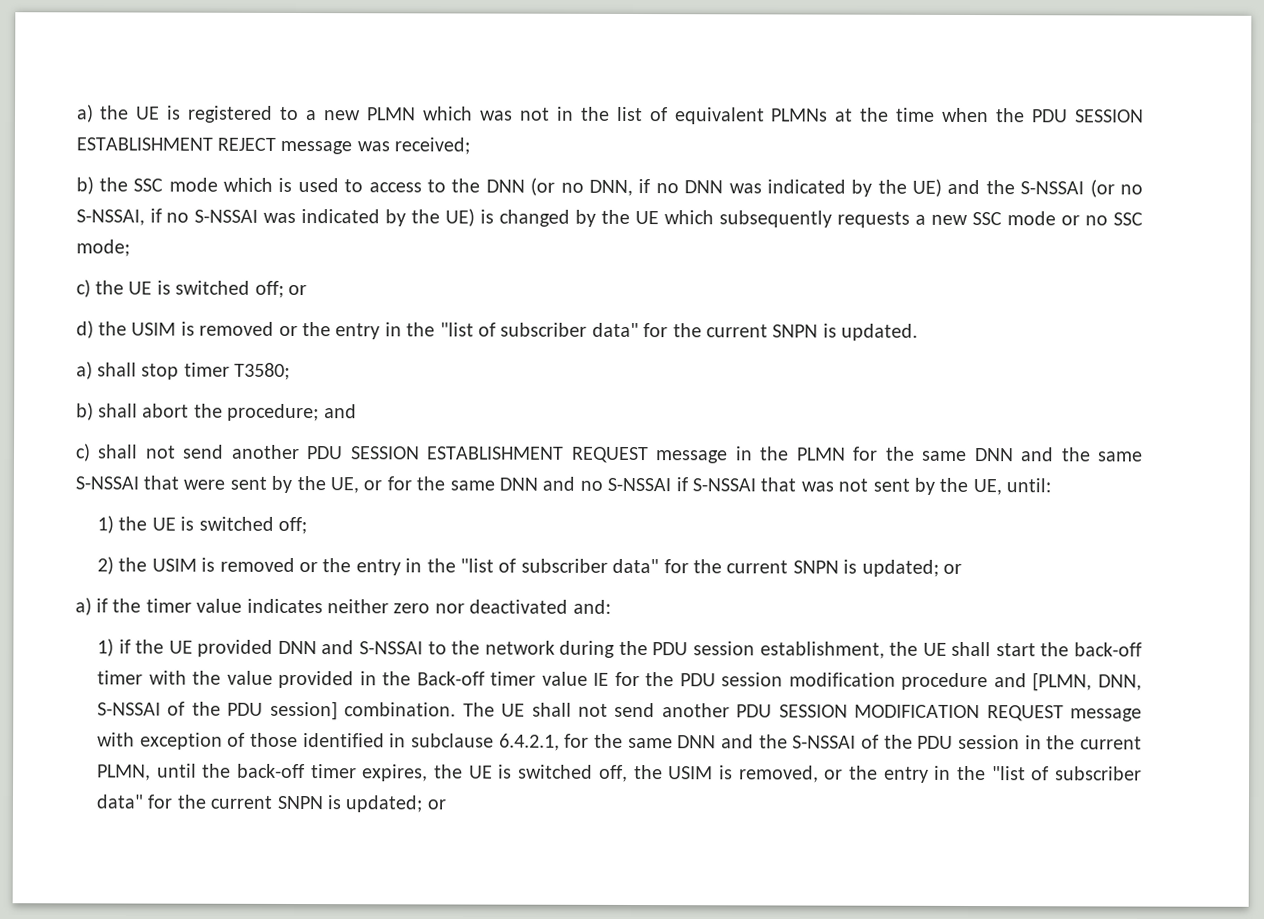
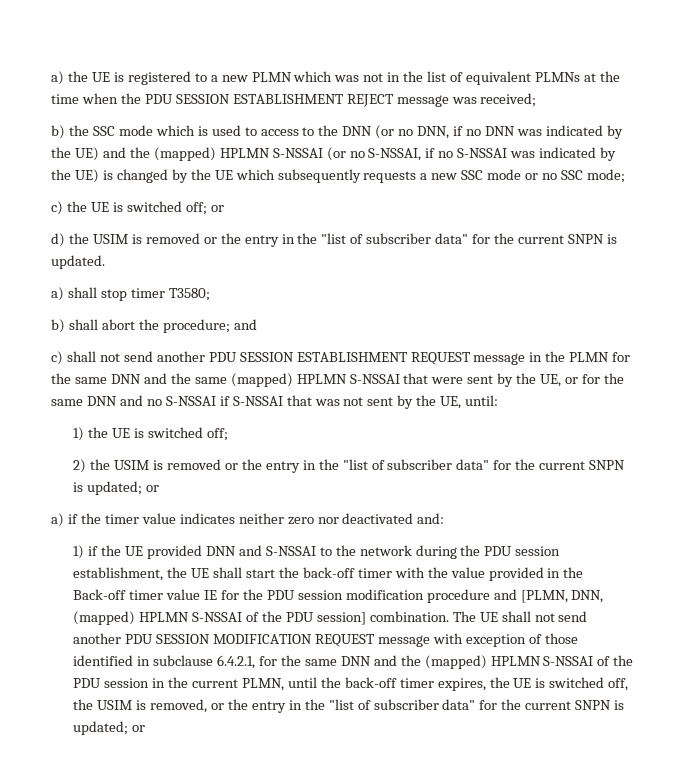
(1015, 187) none -> [153,147,270,161] (mapped) HPLMN
(1144, 456) none -> [230,373,347,387] (mapped) HPLMN
(1142, 682) none -> [73,611,190,625] (mapped) HPLMN
(788, 741) none -> [424,655,541,669] (mapped) HPLMN

